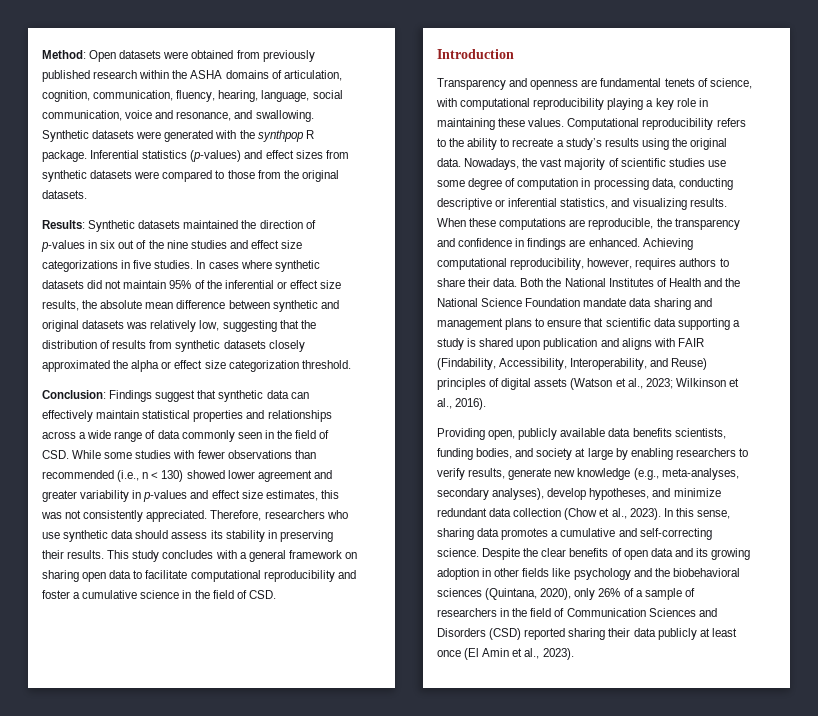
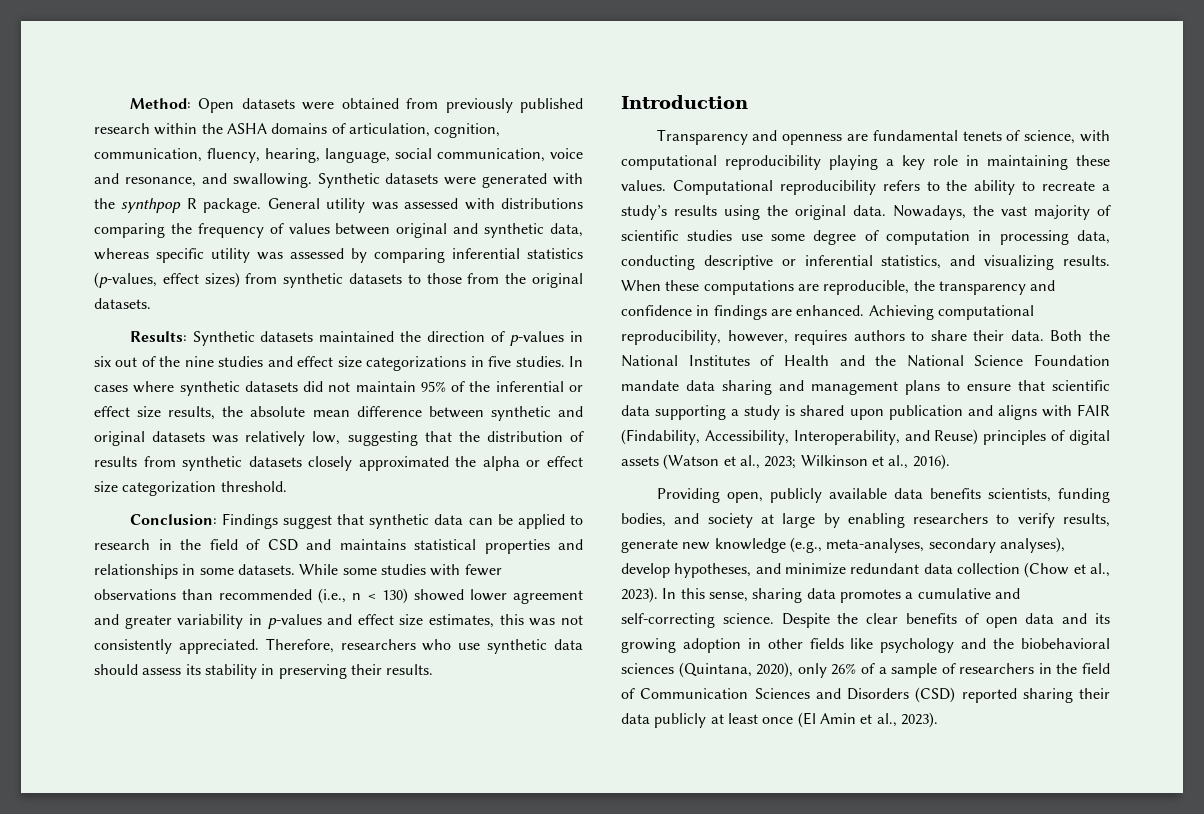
[90,150,349,162] [42,170,213,182] Inferential statistics (p-values) and effect sizes from synthetic datasets were compared -> [267,198,583,213] [94,223,584,238] [94,248,583,263] [94,272,402,288] General utility was assessed with distributions comparing the frequency of values between original and synthetic data, whereas specific utility was assessed by comparing inferential statistics (p-values, effect sizes) from synthetic datasets
[42,410,332,422] [42,430,330,442] [42,450,69,459] effectively maintain statistical properties and relationships across a wide range of data commonly seen in the field of CSD. -> [497,514,584,529] [94,539,583,554] [94,564,295,579] be applied to research in the field of CSD and maintains statistical properties and relationships in some datasets.
[107,550,357,562] [42,570,356,582] [42,590,276,599] This study concludes with a general framework on sharing open data to facilitate computational reproducibility and foster a cumulative science in the field of CSD. -> (434, 669) none

